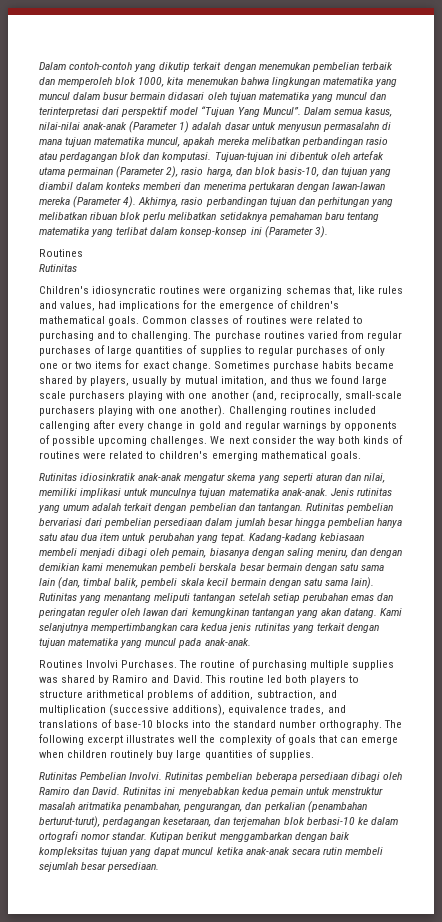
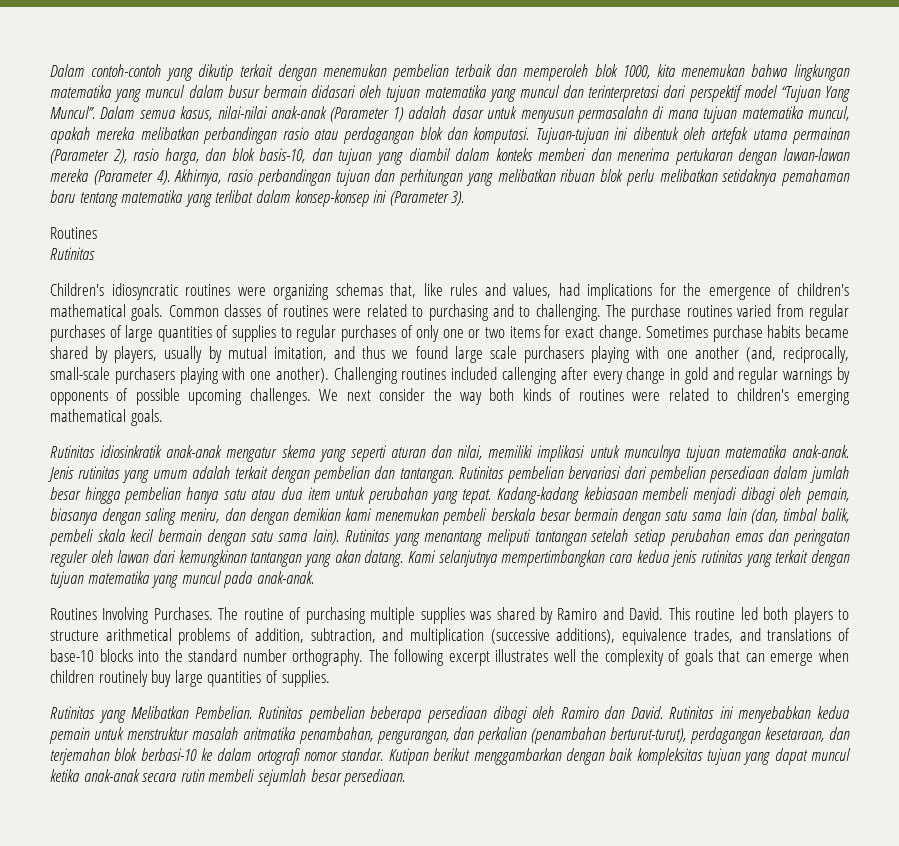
[86,660,119,668] Involvi -> [102,607,150,624] Involving
[80,772,163,780] Pembelian Involvi. -> [98,706,252,723] yang Melibatkan Pembelian.

